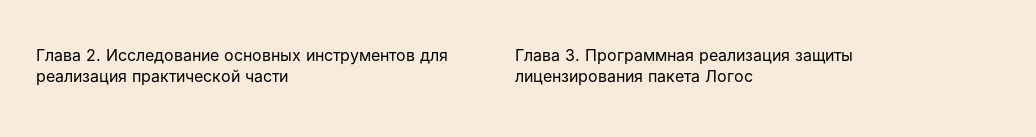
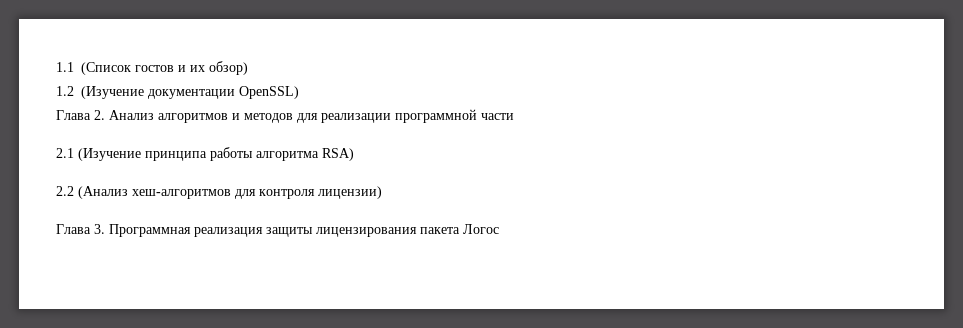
[36,49,448,65] [36,69,288,86] Глава 2. Исследование основных инструментов для реализация практической части -> [56,61,248,75] [56,86,299,99] [56,109,514,123] [56,147,354,161] [56,186,382,199] 1.1 (Список гостов и их обзор) // 1.2 (Изучение документации OpenSSL) // Глава 2. Анализ алгоритмов и методов для реализации программной части // 2.1 (Изучение принципа работы алгоритма RSA) // 2.2 (Анализ хеш-алгоритмов для контроля лицензии)

